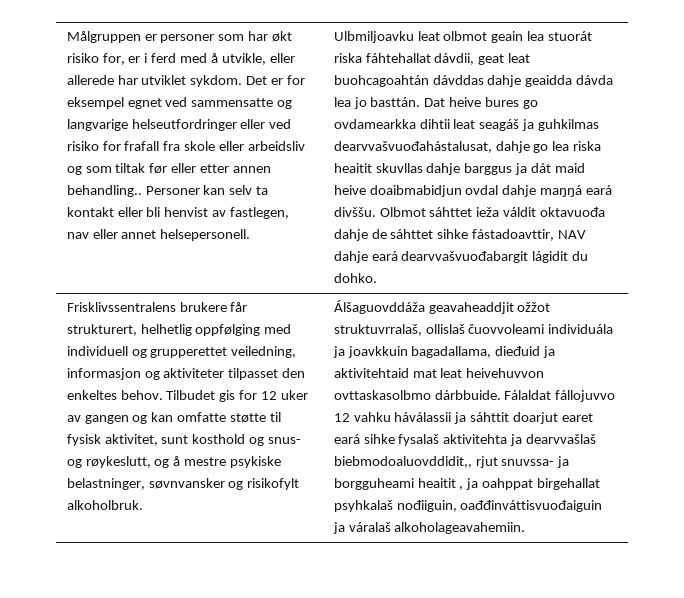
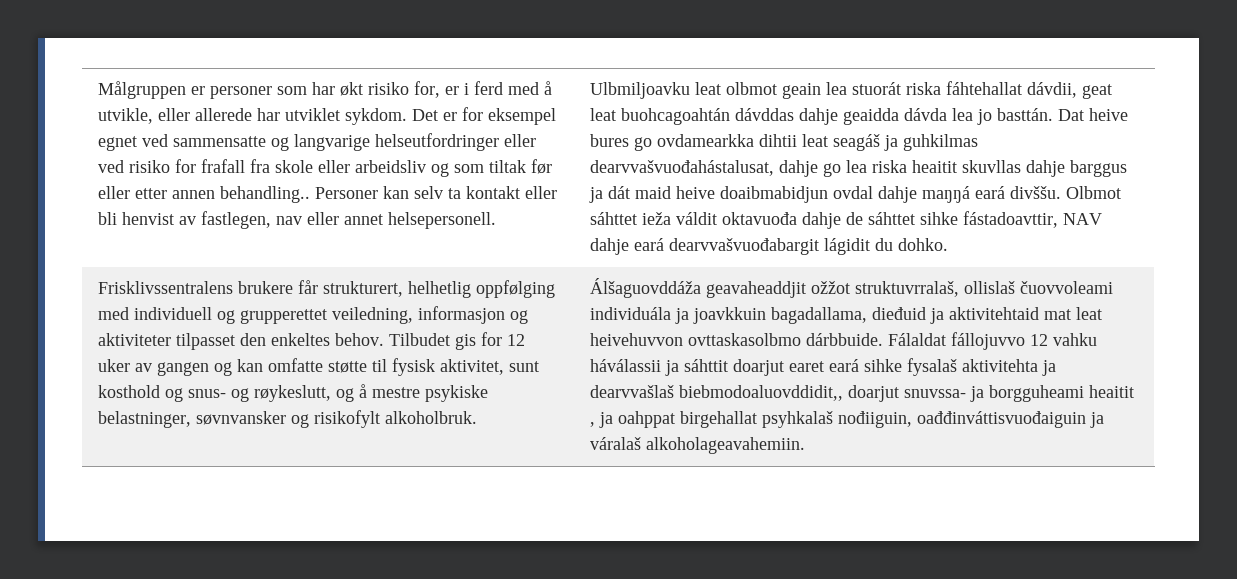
[475,456,498,468] rjut -> [847,385,899,402] doarjut

